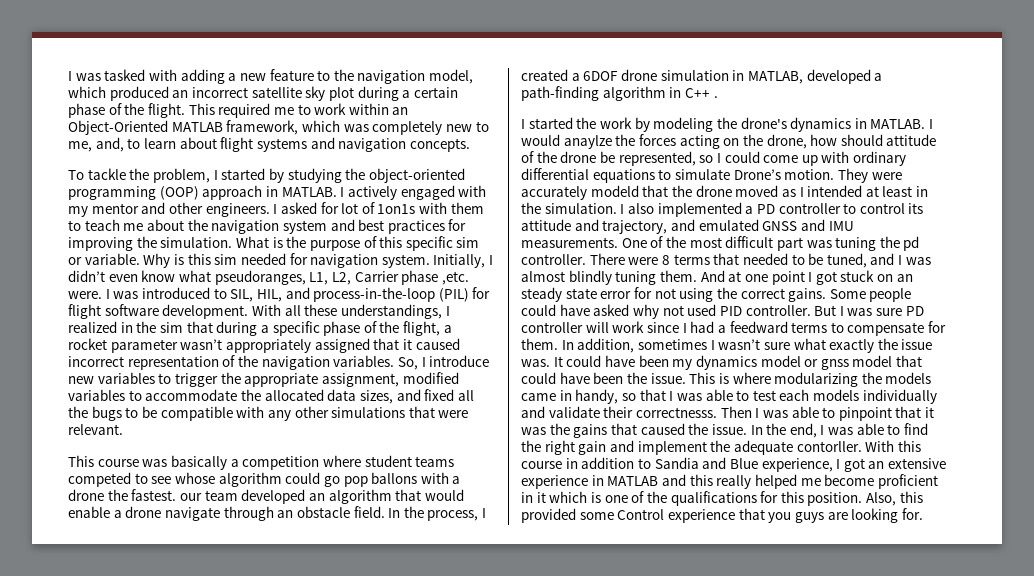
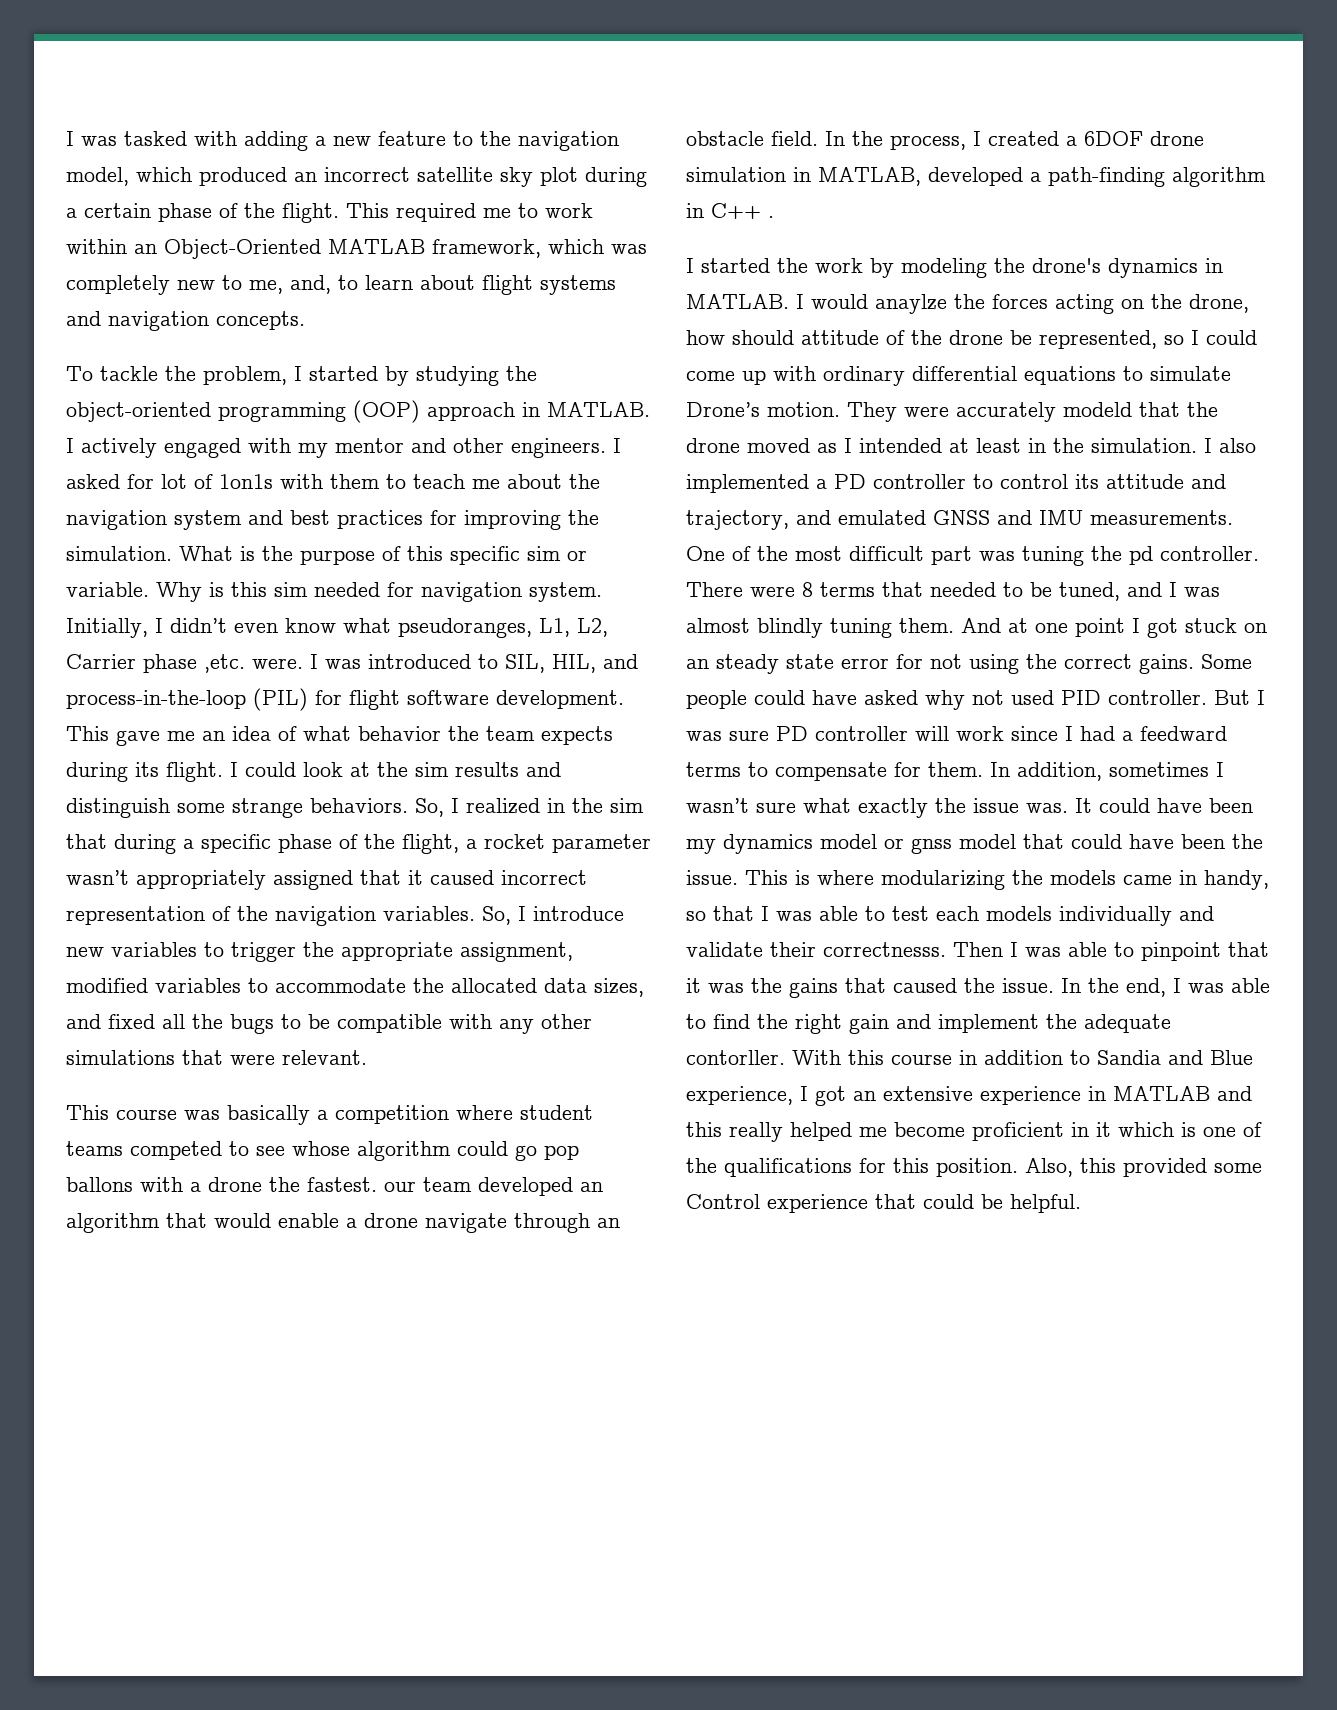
[251,304,442,319] With all these understandings, -> [66,726,613,746] [66,762,561,782] [66,798,444,818] This gave me an idea of what behavior the team expects during its flight. I could look at the sim results and distinguish some strange behaviors. So,
[768,508,923,523] you guys are looking for. -> [923,1194,1081,1213] could be helpful.

